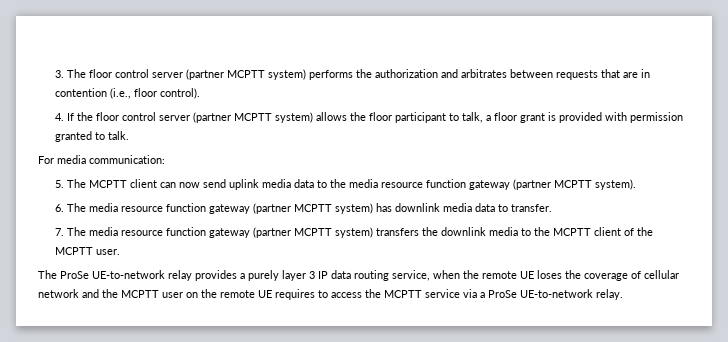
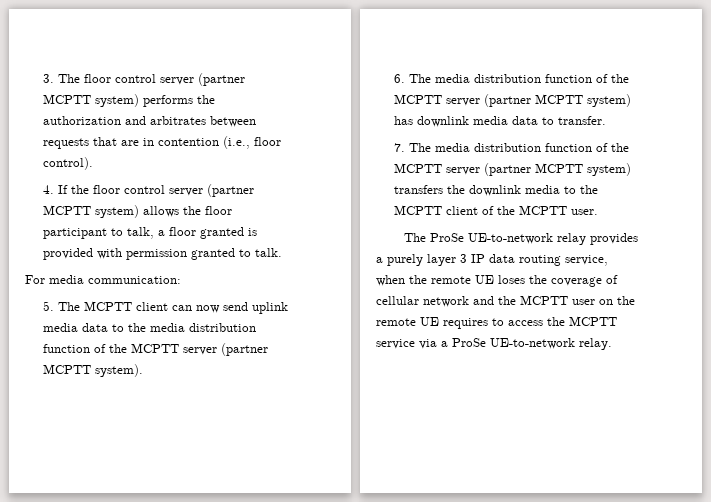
[519,113,545,123] grant -> [200,227,245,239] granted
[380,179,510,190] resource function gateway -> [189,323,257,332] [43,343,218,355] distribution function of the MCPTT server
[120,203,250,214] resource function gateway -> [474,74,630,83] [394,94,481,106] distribution function of the MCPTT server
[120,227,250,238] resource function gateway -> [474,143,630,152] [394,163,481,175] distribution function of the MCPTT server

